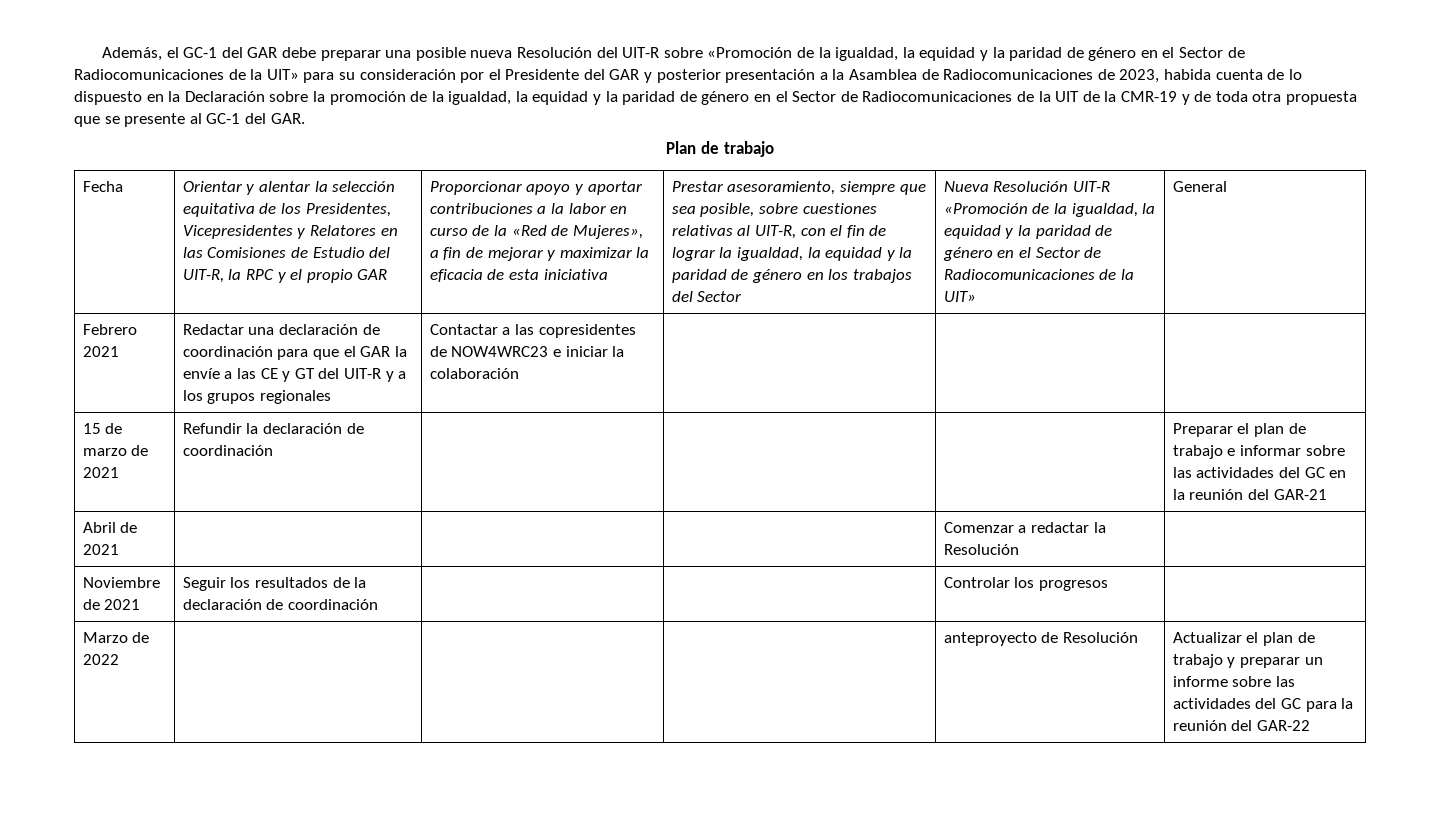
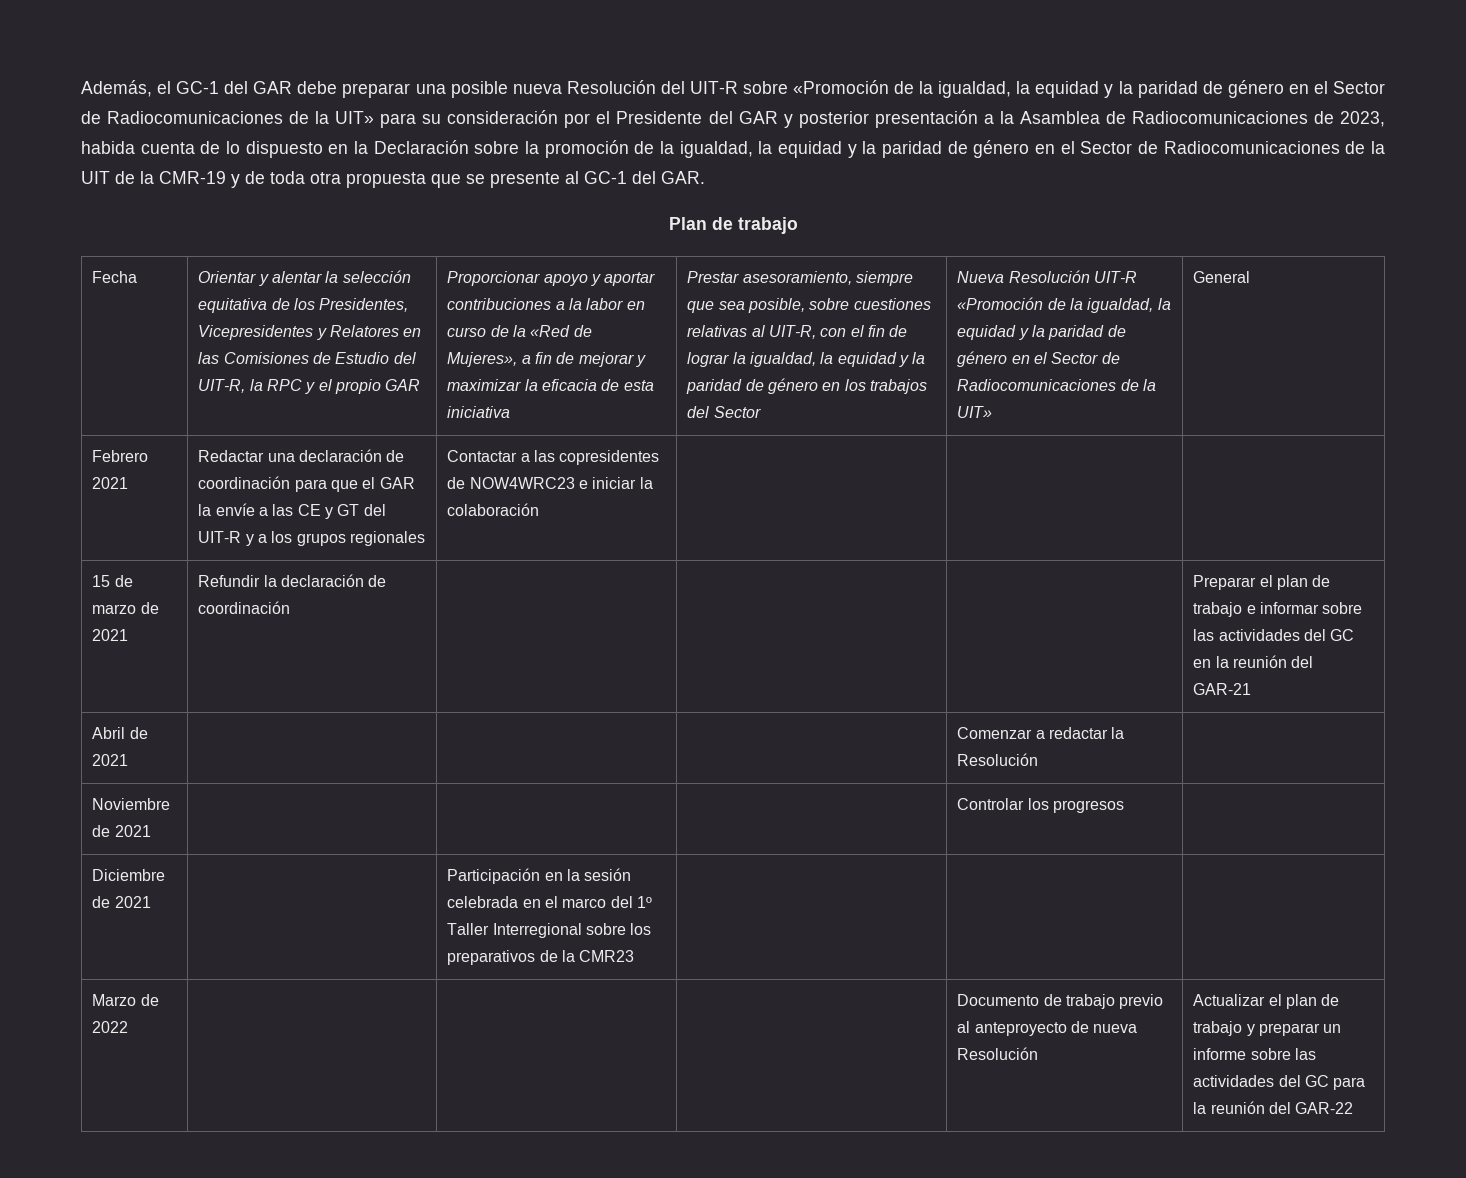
[182,577,367,591] [182,599,379,610] [943,577,1109,591] [82,632,150,643] [82,654,119,665] Seguir los resultados de la declaración de coordinación | | | Controlar los progresos | // Marzo de 2022 | | | | -> [957,798,1125,813] [92,869,166,881] [92,896,151,908] [447,868,632,884] [447,896,653,908] [447,923,652,938] [447,950,635,965] [92,994,159,1006] [92,1021,129,1033] [957,994,1164,1009] [957,1021,971,1033] | | | Controlar los progresos | // Diciembre de 2021 | | Participación en la sesión celebrada en el marco del 1º Taller Interregional sobre los preparativos de la CMR23 | | | // Marzo de 2022 | | | | Documento de trabajo previo al
(1059, 637) none -> [1093,1024,1138,1033] nueva

